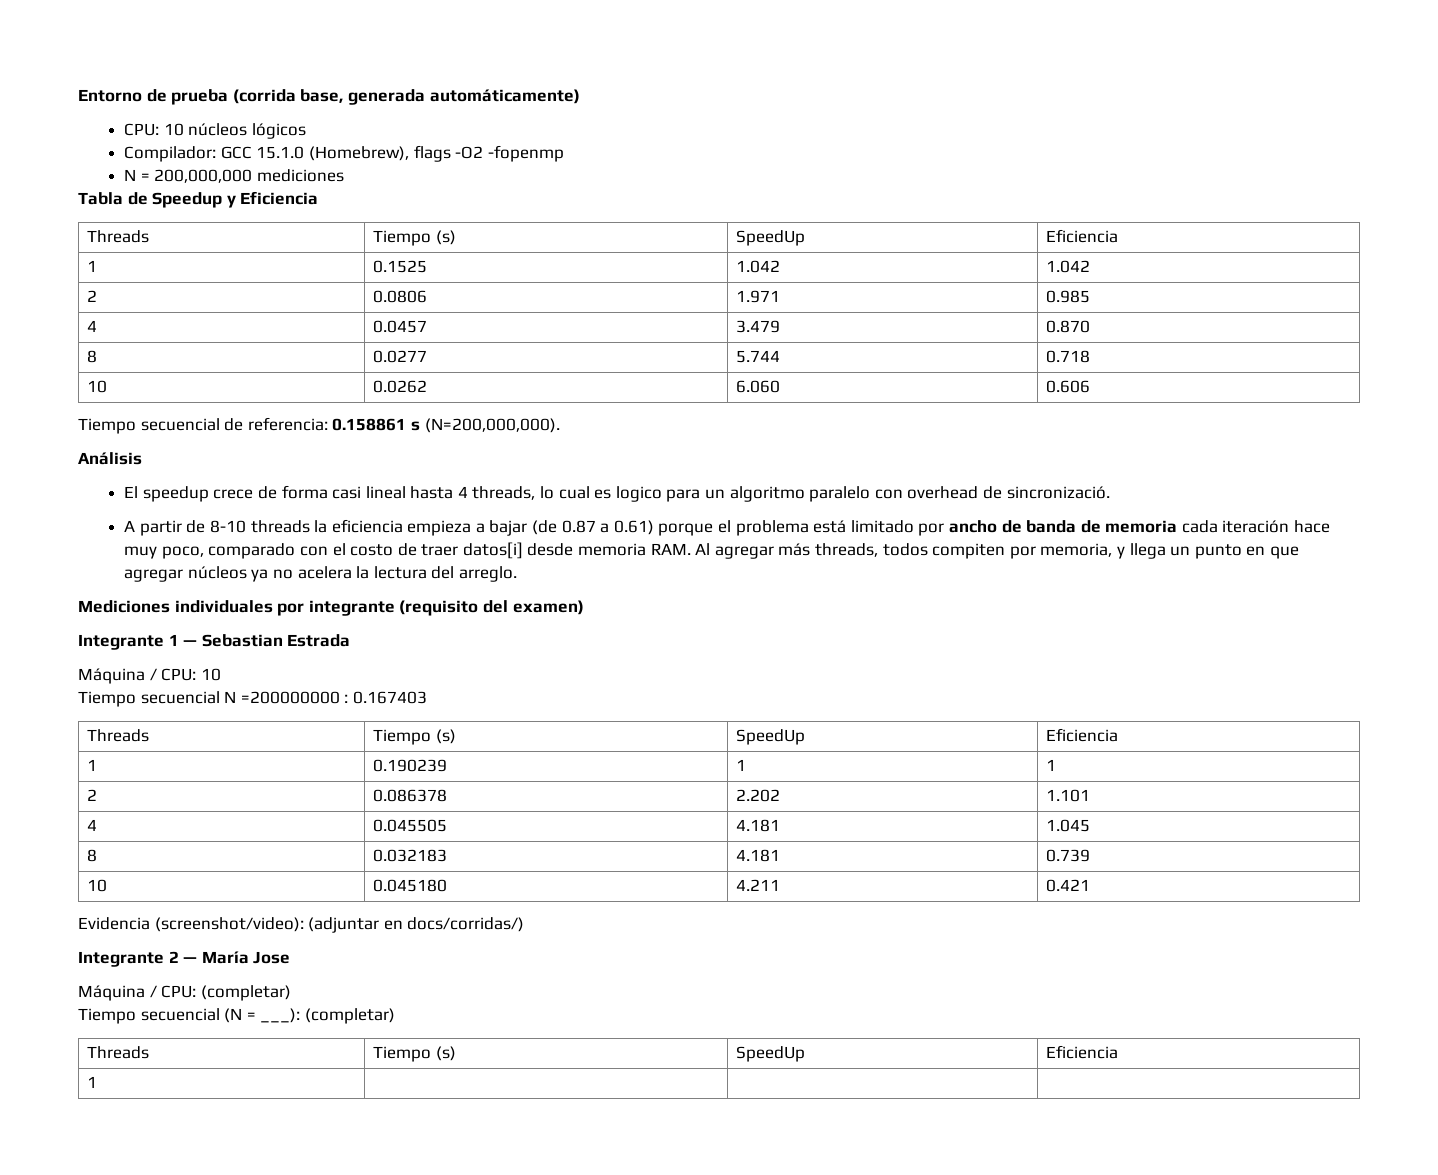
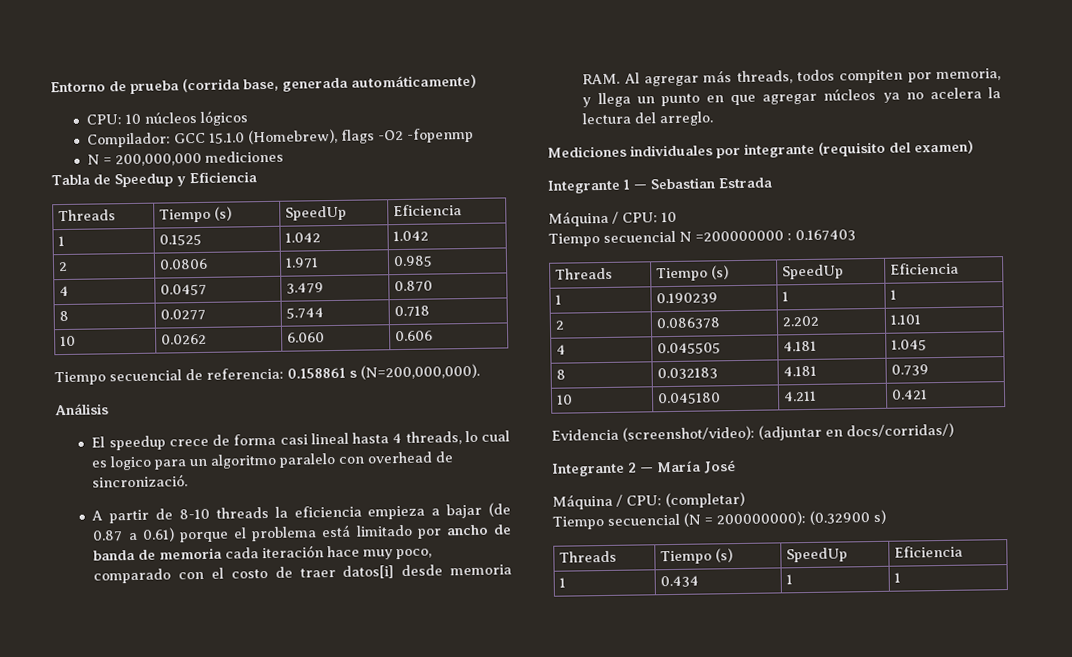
[253,951,291,964] Jose -> [703,460,736,474] José
[260,1008,395,1024] [87,1046,150,1059] [373,1046,456,1062] [736,1046,806,1062] [1046,1045,1119,1059] [87,1076,98,1088] ___): (completar) // Threads | Tiempo (s) | SpeedUp | Eficiencia // 1 | | | -> [716,509,886,527] [558,550,617,563] [659,548,733,565] [785,547,848,563] [893,545,963,558] [558,577,566,588] [659,575,699,588] [785,574,793,585] [893,572,901,583] 200000000): (0.32900 s) // Threads | Tiempo (s) | SpeedUp | Eficiencia // 1 | 0.434 | 1 | 1

